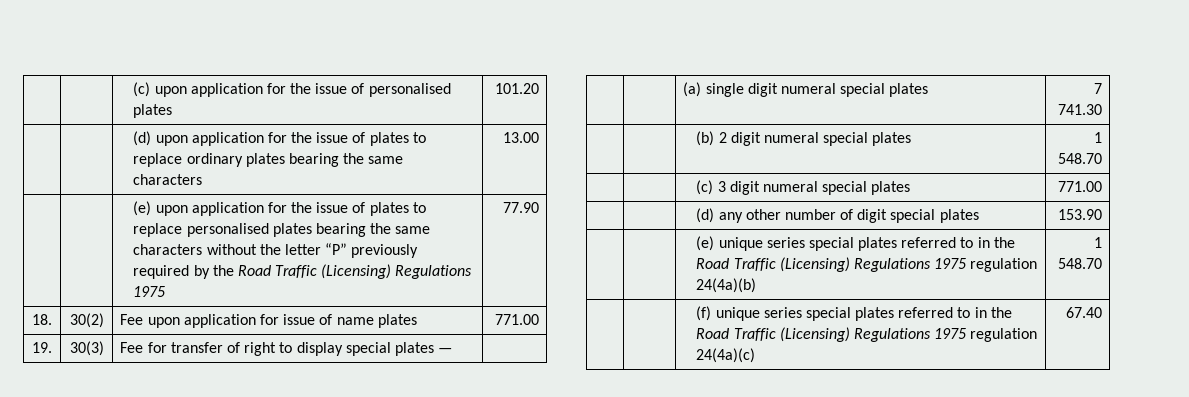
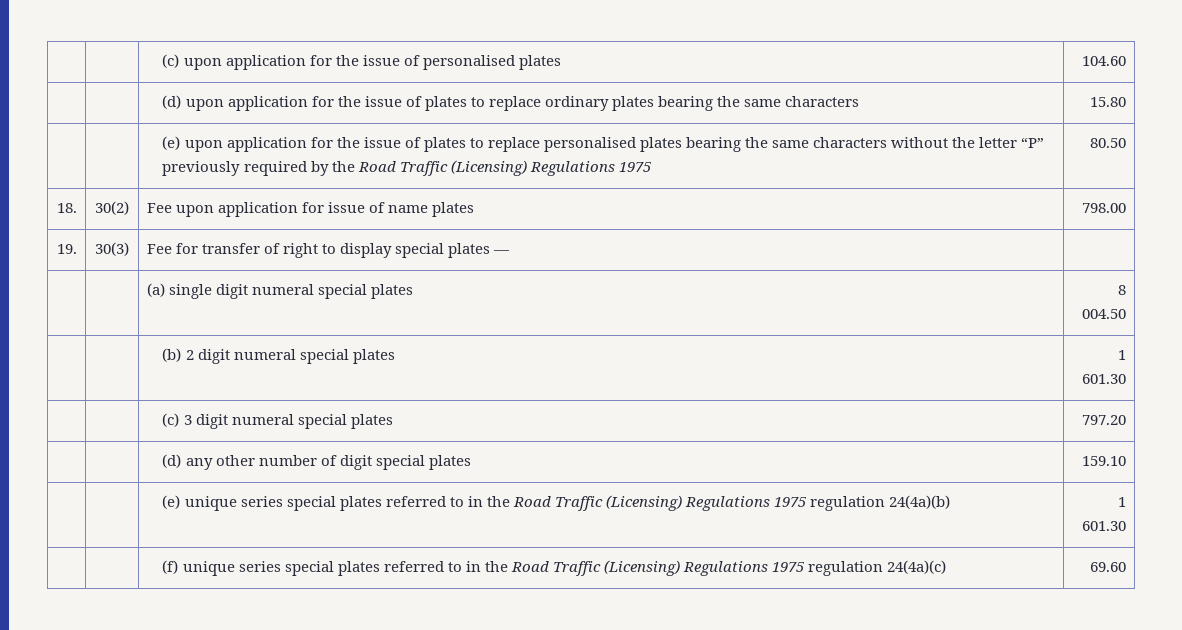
[494,83,539,94] 101.20 -> [1082,56,1127,66] 104.60
[502,132,539,143] 13.00 -> [1090,97,1127,107] 15.80
[502,202,539,213] 77.90 -> [1090,138,1127,148] 80.50
[494,314,539,325] 771.00 -> [1082,203,1127,213] 798.00
[1093,83,1102,94] [1057,104,1102,115] 7 741.30 -> [1118,285,1127,295] [1082,309,1127,319] 8 004.50
[1057,153,1102,164] 548.70 -> [1082,374,1127,384] 601.30
[1057,181,1102,192] 771.00 -> [1082,415,1127,425] 797.20
[1057,209,1102,220] 153.90 -> [1082,456,1127,466] 159.10
[1057,258,1102,269] 548.70 -> [1082,521,1127,531] 601.30
[1065,307,1102,318] 67.40 -> [1090,562,1127,572] 69.60

